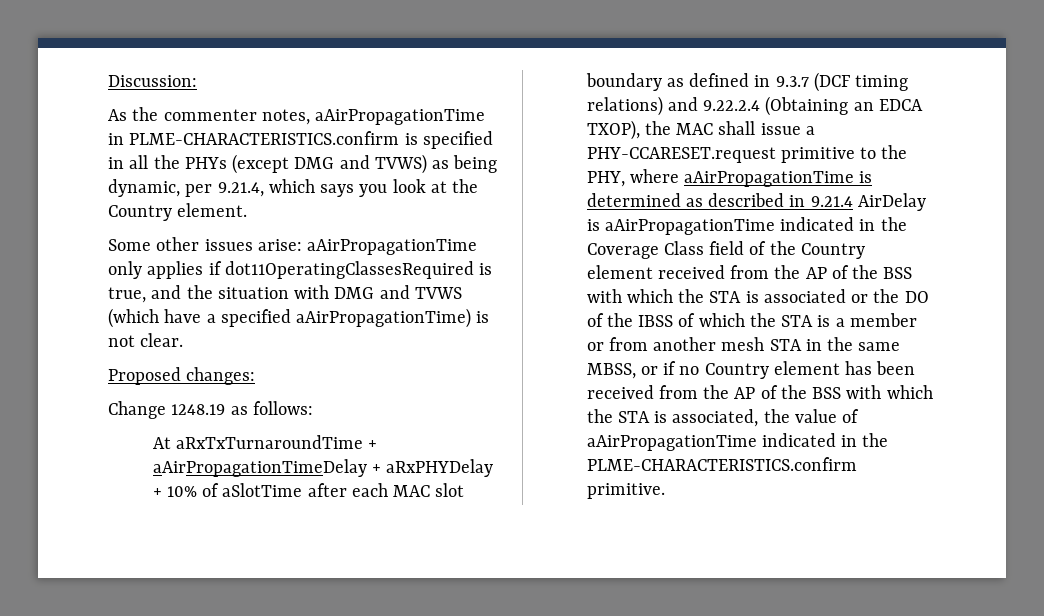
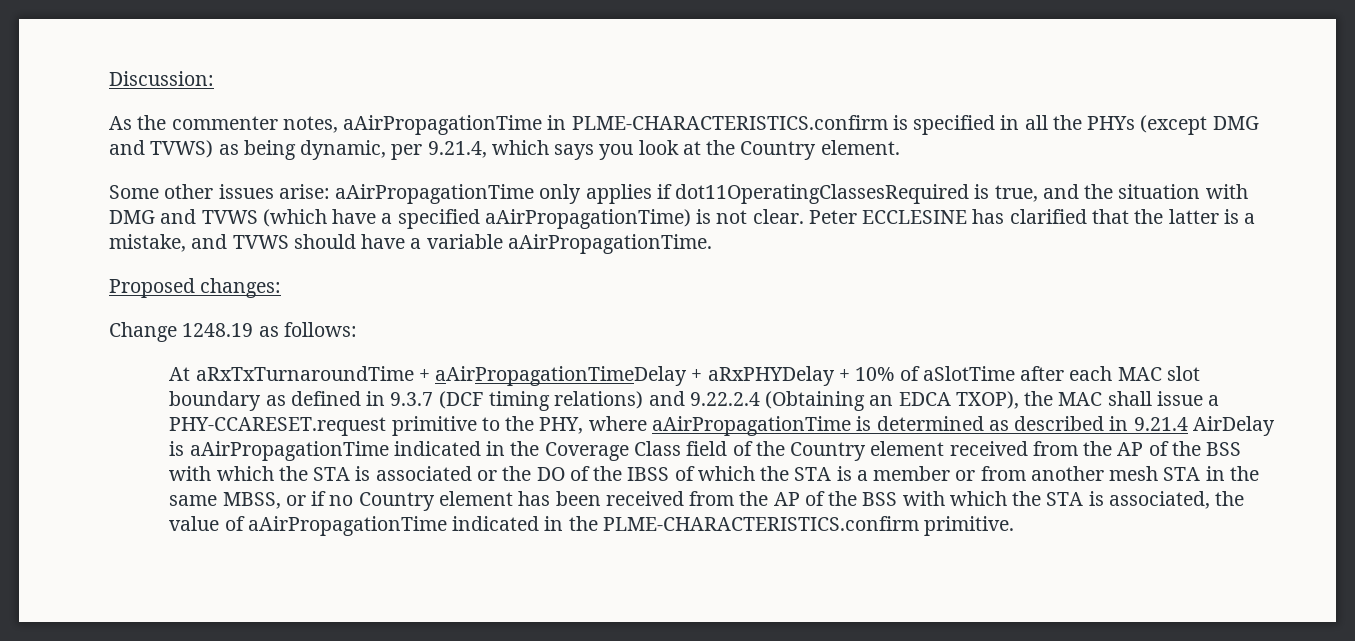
(184, 340) none -> [808,209,1256,224] [109,234,712,254] Peter ECCLESINE has clarified that the latter is a mistake, and TVWS should have a variable aAirPropagationTime.

